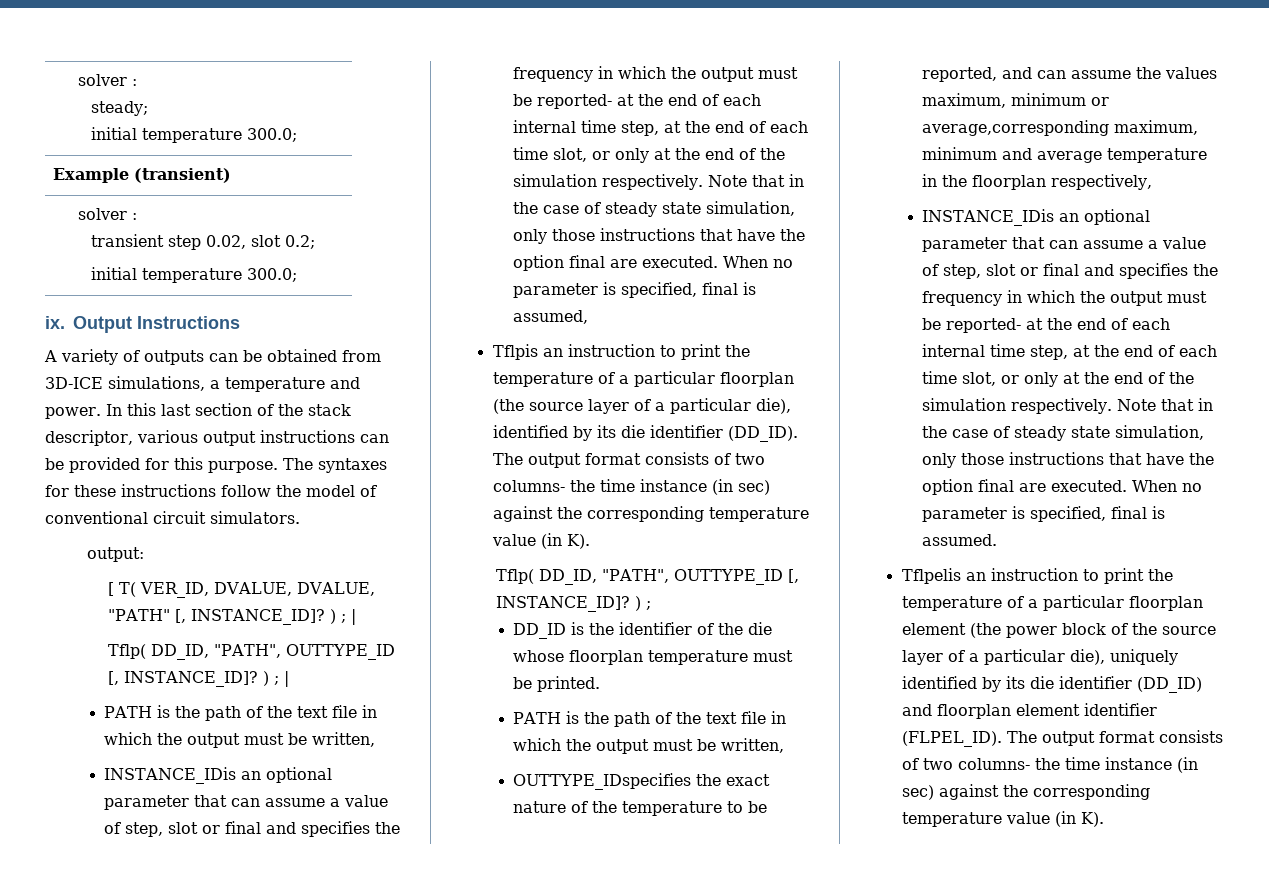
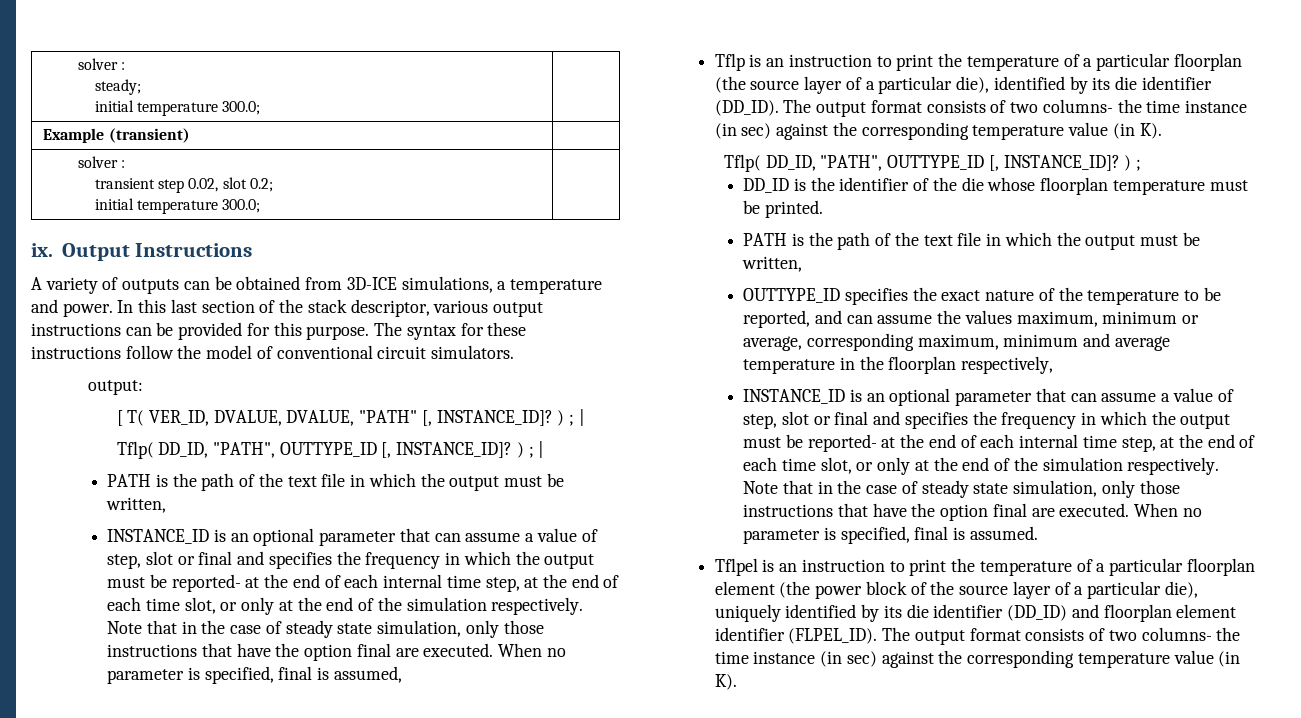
[318,458,387,473] syntaxes -> [406,325,456,340] syntax
[104,767,237,784] INSTANCE_IDis -> [107,529,226,544] INSTANCE_ID is
[492,344,538,360] Tflpis -> [714,53,762,71] Tflp is
[513,773,692,790] OUTTYPE_IDspecifies -> [743,288,908,305] OUTTYPE_ID specifies
[922,120,1110,136] average,corresponding -> [743,333,914,351] average, corresponding
[922,209,1055,226] INSTANCE_IDis -> [743,389,862,404] INSTANCE_ID is
[901,568,961,584] Tflpelis -> [714,558,775,576] Tflpel is

